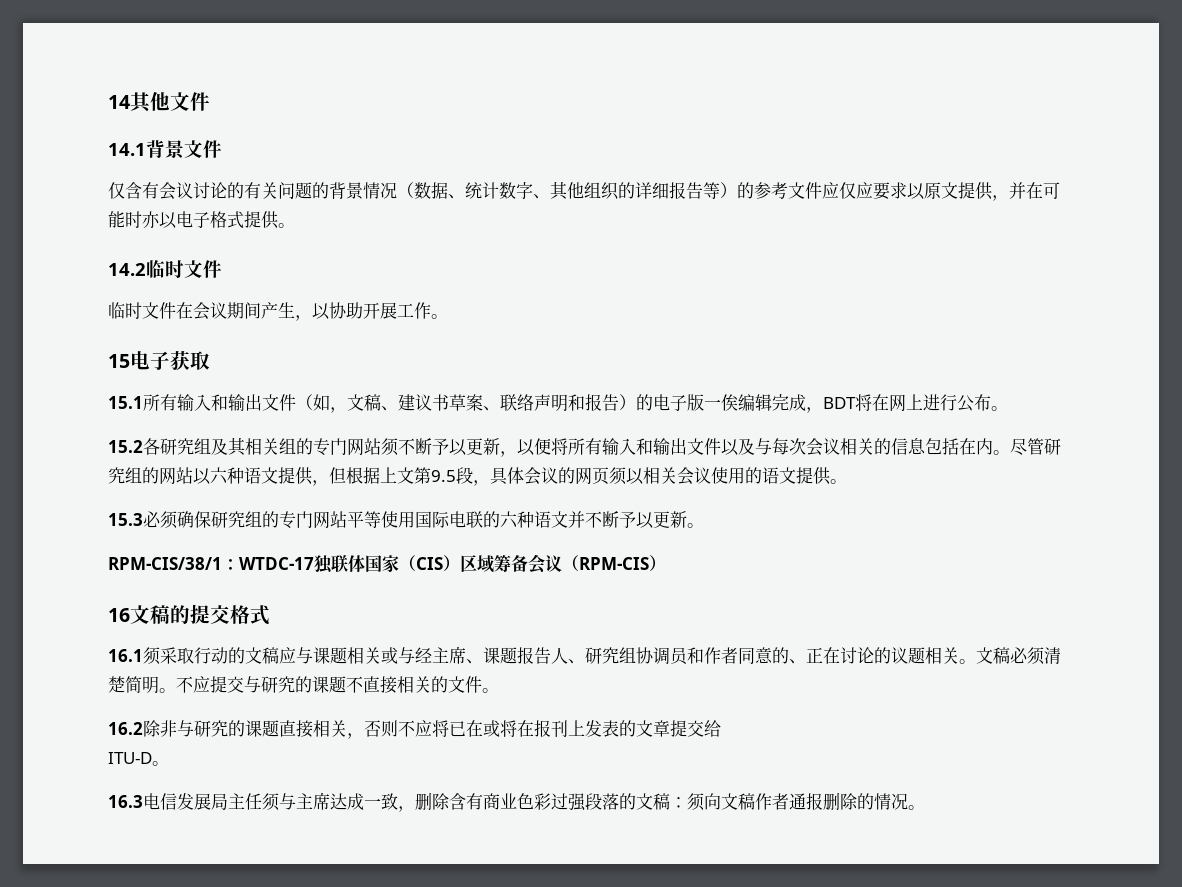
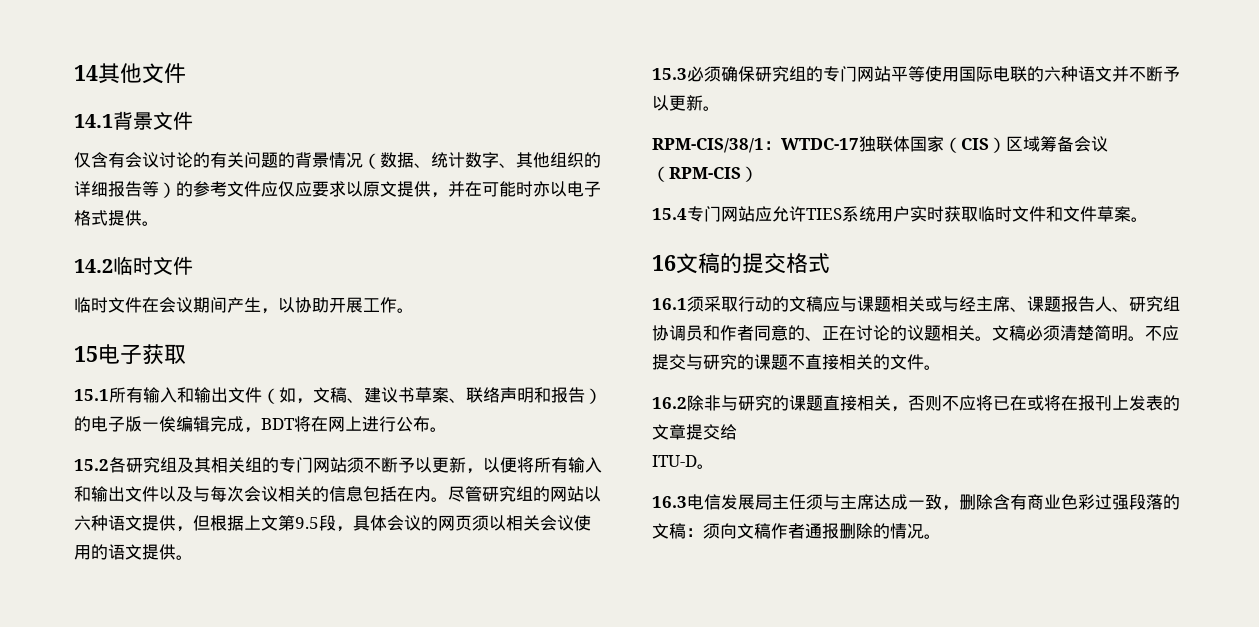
(666, 563) none -> [652,206,1148,222] // 15.4专门网站应允许TIES系统用户实时获取临时文件和文件草案。

